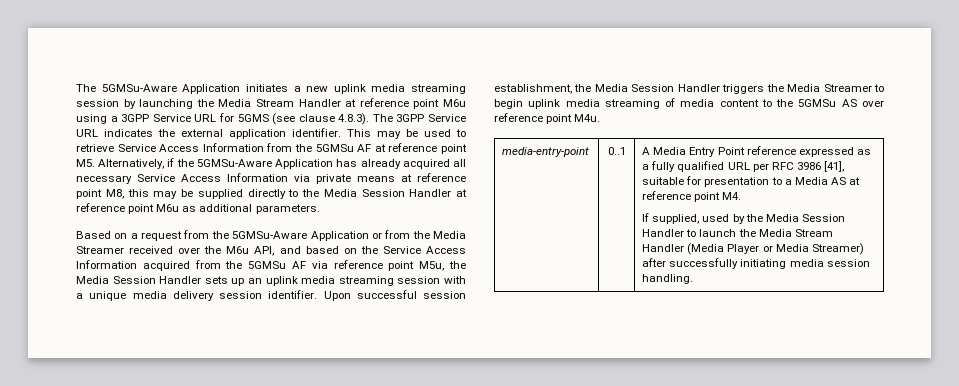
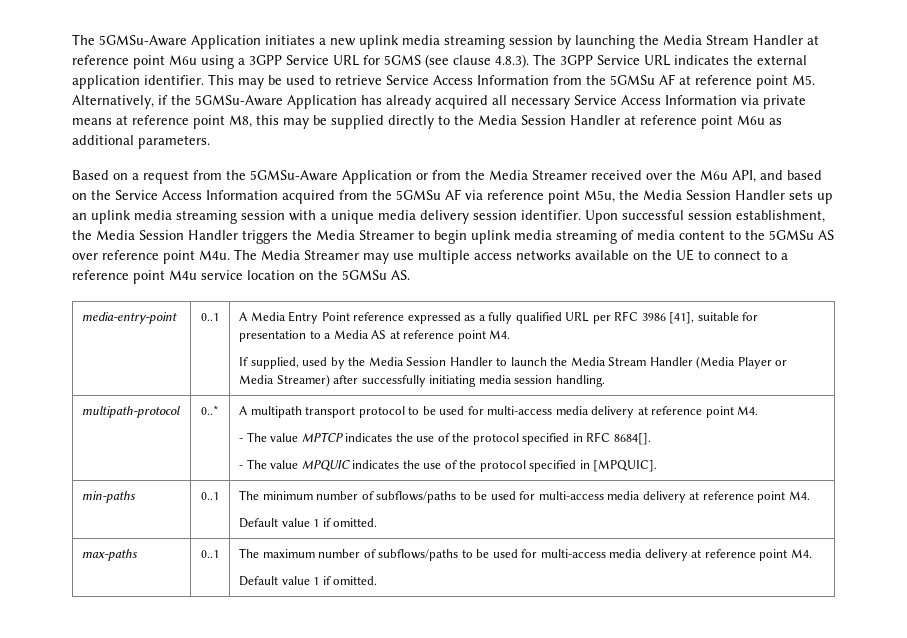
(601, 118) none -> [234,249,788,264] [72,270,410,284] The Media Streamer may use multiple access networks available on the UE to connect to a reference point M4u service location on the 5GMSu AS.
(694, 279) none -> [82,406,181,418] [201,405,219,415] [239,406,759,418] [239,432,651,445] [239,459,658,472] [82,491,137,503] [201,492,219,500] [239,490,810,503] [239,518,378,528] [82,549,139,561] [201,550,219,558] [239,548,812,561] [239,576,378,586] // multipath-protocol | 0..* | A multipath transport protocol to be used for multi-access media delivery at reference point M4. // - The value MPTCP indicates the use of the protocol specified in RFC 8684[]. // - The value MPQUIC indicates the use of the protocol specified in [MPQUIC]. // min-paths | 0..1 | The minimum number of subflows/paths to be used for multi-access media delivery at reference point M4. // Default value 1 if omitted. // max-paths | 0..1 | The maximum number of subflows/paths to be used for multi-access media delivery at reference point M4. // Default value 1 if omitted.

